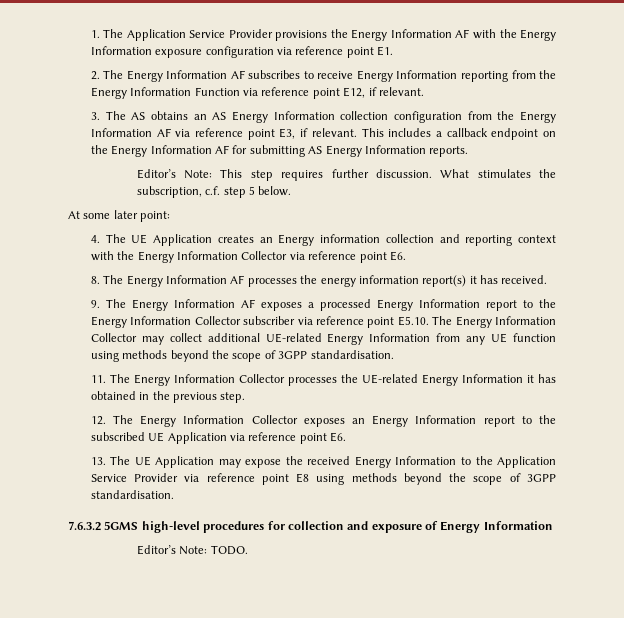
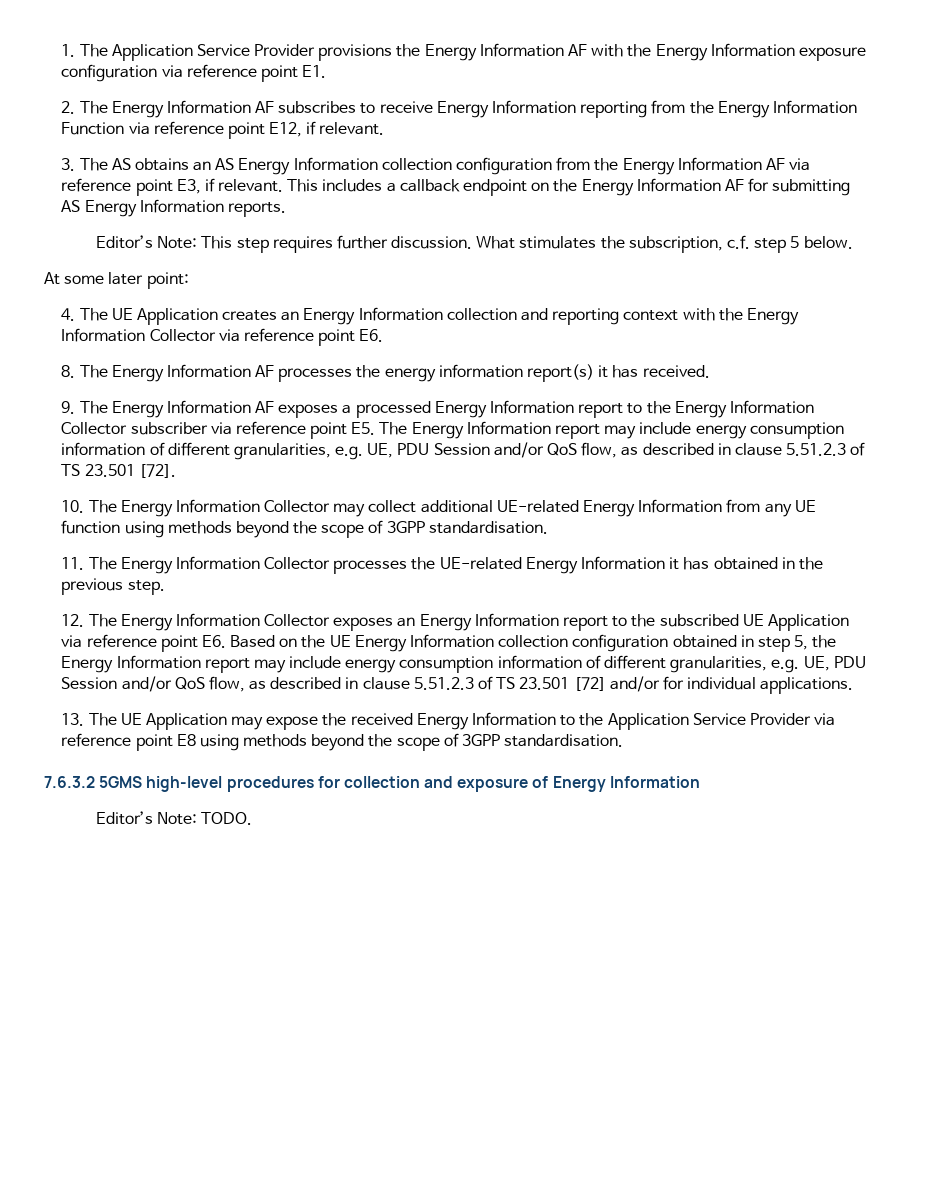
[320,234,381,243] information -> [358,307,443,321] Information
[397,316,429,326] E5.10. -> [351,421,844,439] [61,442,866,460] [61,464,176,478] [61,500,85,513] E5. The Energy Information report may include energy consumption information of different granularities, e.g. UE, PDU Session and/or QoS flow, as described in clause 5.51.2.3 of TS 23.501 [72]. // 10.
(347, 437) none -> [230,634,837,652] [61,655,866,673] [61,676,854,694] Based on the UE Energy Information collection configuration obtained in step 5, the Energy Information report may include energy consumption information of different granularities, e.g. UE, PDU Session and/or QoS flow, as described in clause 5.51.2.3 of TS 23.501 [72] and/or for individual applications.

